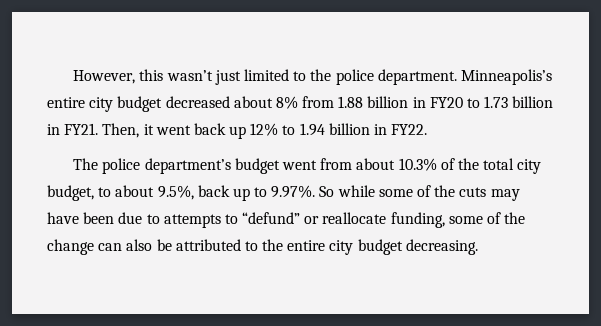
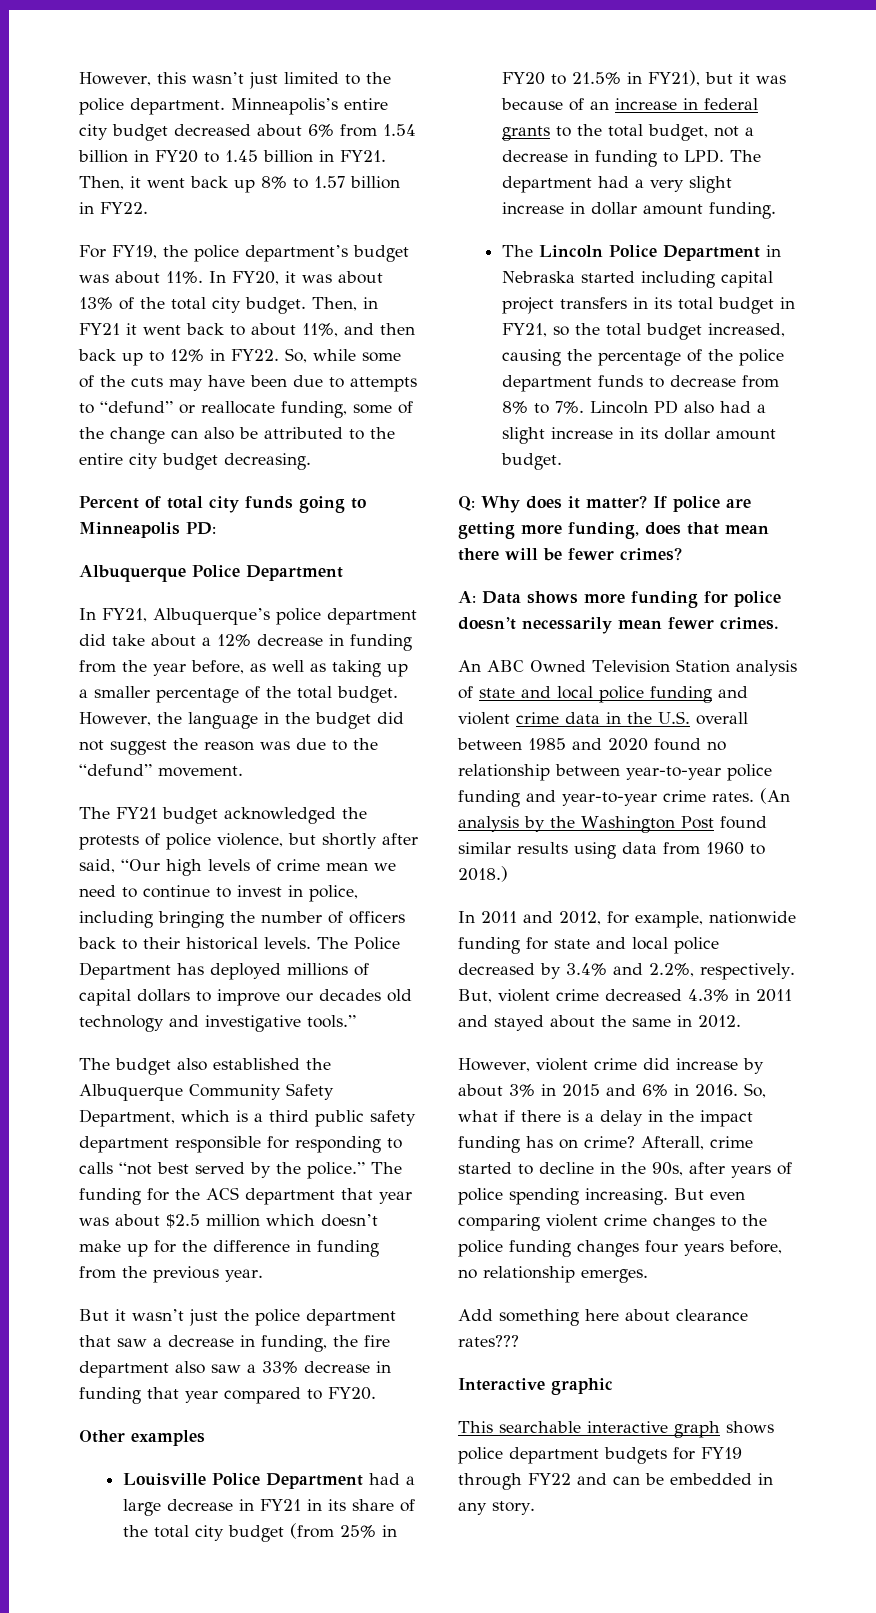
[275,96,364,109] 8% from 1.88 -> [308,124,416,137] 6% from 1.54
[484,96,509,108] 1.73 -> [225,150,258,162] 1.45
[250,123,325,136] 12% to 1.94 -> [261,176,345,189] 8% to 1.57
[73,158,542,174] [47,185,335,201] The police department’s budget went from about 10.3% of the total city budget, to about 9.5%, back up to 9.97%. So -> [79,245,409,262] [79,271,383,285] [79,297,378,314] [79,323,415,337] [78,348,307,366] For FY19, the police department’s budget was about 11%. In FY20, it was about 13% of the total city budget. Then, in FY21 it went back to about 11%, and then back up to 12% in FY22. So,
(478, 247) none -> [79,496,366,513] [79,522,216,538] [79,565,343,582] [79,608,417,625] [79,634,412,651] [79,660,408,677] [79,686,398,703] [79,712,404,729] [79,738,378,755] [79,764,243,777] [79,807,367,824] [79,833,418,850] [79,859,396,876] [79,885,358,902] [79,911,405,928] [78,937,400,950] [79,962,369,980] [79,989,412,1006] [79,1015,356,1032] [79,1058,331,1075] [79,1083,334,1101] [79,1109,416,1127] [79,1136,402,1153] [79,1162,402,1179] [79,1187,412,1205] [79,1214,378,1228] [79,1240,379,1257] [79,1266,263,1283] [79,1309,396,1326] [79,1335,390,1352] [79,1361,391,1378] [79,1387,376,1404] [79,1430,205,1446] [122,1473,415,1489] [122,1499,415,1516] [122,1523,397,1542] [501,70,786,86] [500,98,758,111] [501,124,754,141] [501,149,761,167] [501,176,732,193] [501,202,776,219] [501,245,781,261] [501,271,773,288] [501,297,795,314] [501,323,785,340] [501,349,784,366] [501,375,779,392] [501,400,766,414] [501,427,776,444] [500,453,562,470] [458,495,751,513] [458,522,769,539] [458,547,682,561] [458,591,781,608] [458,617,779,634] [458,659,797,676] [458,686,748,703] [458,711,748,725] [457,738,726,751] [458,764,772,781] [458,788,790,807] [458,816,767,833] [458,842,765,859] [458,866,508,882] [458,911,796,928] [458,937,719,954] [458,963,795,980] [458,989,792,1003] [458,1015,741,1031] [458,1058,764,1074] [458,1083,766,1098] [458,1110,753,1127] [458,1136,753,1153] [458,1162,792,1178] [458,1188,745,1205] [458,1214,767,1231] [458,1240,782,1257] [458,1266,648,1283] [458,1309,748,1326] [458,1335,519,1347] [458,1378,613,1395] [458,1421,774,1438] [458,1447,742,1464] [458,1473,773,1490] [458,1501,535,1515] // Percent of total city funds going to Minneapolis PD: // Albuquerque Police Department // In FY21, Albuquerque’s police department did take about a 12% decrease in funding from the year before, as well as taking up a smaller percentage of the total budget. However, the language in the budget did not suggest the reason was due to the “defund” movement. // The FY21 budget acknowledged the protests of police violence, but shortly after said, “Our high levels of crime mean we need to continue to invest in police, including bringing the number of officers back to their historical levels. The Police Department has deployed millions of capital dollars to improve our decades old technology and investigative tools.” // The budget also established the Albuquerque Community Safety Department, which is a third public safety department responsible for responding to calls “not best served by the police.” The funding for the ACS department that year was about $2.5 million which doesn’t make up for the difference in funding from the previous year. // But it wasn’t just the police department that saw a decrease in funding, the fire department also saw a 33% decrease in funding that year compared to FY20. // Other examples // Louisville Police Department had a large decrease in FY21 in its share of the total city budget (from 25% in FY20 to 21.5% in FY21), but it was because of an increase in federal grants to the total budget, not a decrease in funding to LPD. The department had a very slight increase in dollar amount funding. // The Lincoln Police Department in Nebraska started including capital project transfers in its total budget in FY21, so the total budget increased, causing the percentage of the police department funds to decrease from 8% to 7%. Lincoln PD also had a slight increase in its dollar amount budget. // Q: Why does it matter? If police are getting more funding, does that mean there will be fewer crimes? // A: Data shows more funding for police doesn’t necessarily mean fewer crimes. // An ABC Owned Television Station analysis of state and local police funding and violent crime data in the U.S. overall between 1985 and 2020 found no relationship between year-to-year police funding and year-to-year crime rates. (An analysis by the Washington Post found similar results using data from 1960 to 2018.) // In 2011 and 2012, for example, nationwide funding for state and local police decreased by 3.4% and 2.2%, respectively. But, violent crime decreased 4.3% in 2011 and stayed about the same in 2012. // However, violent crime did increase by about 3% in 2015 and 6% in 2016. So, what if there is a delay in the impact funding has on crime? Afterall, crime started to decline in the 90s, after years of police spending increasing. But even comparing violent crime changes to the police funding changes four years before, no relationship emerges. // Add something here about clearance rates??? // Interactive graphic // This searchable interactive graph shows police department budgets for FY19 through FY22 and can be embedded in any story.

